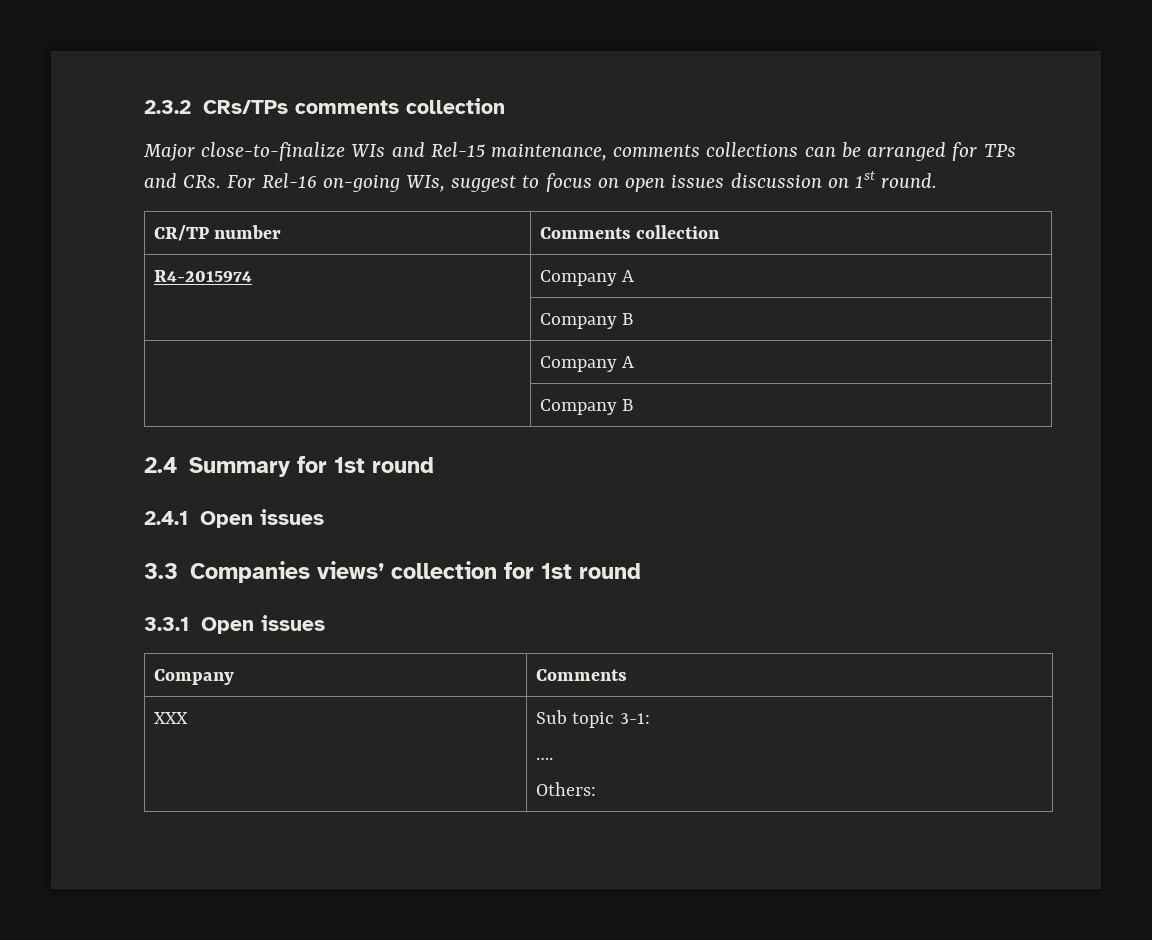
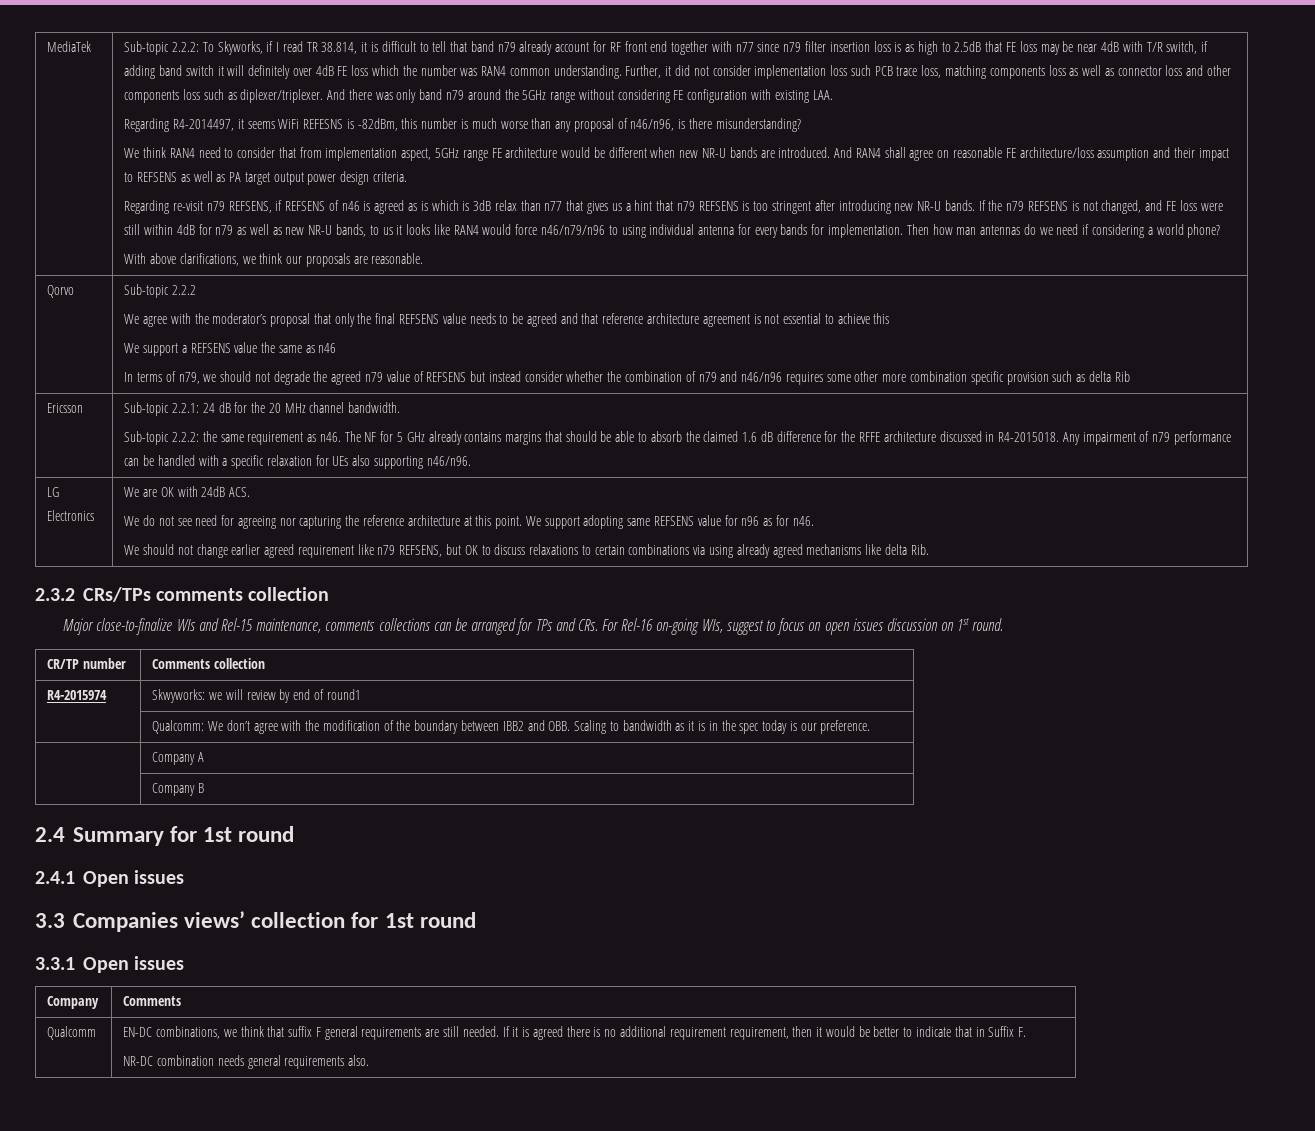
(144, 107) none -> [47,41,92,52] [124,41,1209,55] [124,65,1232,79] [124,89,833,103] [124,118,801,132] [124,147,1229,161] [124,171,407,185] [124,200,1223,214] [124,224,1221,238] [124,253,424,267] [47,285,75,298] [124,284,196,298] [124,313,890,327] [124,342,337,356] [124,371,1130,385] [47,403,84,413] [124,402,401,416] [124,431,1232,445] [124,455,471,469] [47,487,60,497] [47,510,95,521] [124,486,251,497] [124,515,814,529] [124,544,929,558] MediaTek | Sub-topic 2.2.2: To Skyworks, if I read TR 38.814, it is difficult to tell that band n79 already account for RF front end together with n77 since n79 filter insertion loss is as high to 2.5dB that FE loss may be near 4dB with T/R switch, if adding band switch it will definitely over 4dB FE loss which the number was RAN4 common understanding. Further, it did not consider implementation loss such PCB trace loss, matching components loss as well as connector loss and other components loss such as diplexer/triplexer. And there was only band n79 around the 5GHz range without considering FE configuration with existing LAA. // Regarding R4-2014497, it seems WiFi REFESNS is -82dBm, this number is much worse than any proposal of n46/n96, is there misunderstanding? // We think RAN4 need to consider that from implementation aspect, 5GHz range FE architecture would be different when new NR-U bands are introduced. And RAN4 shall agree on reasonable FE architecture/loss assumption and their impact to REFSENS as well as PA target output power design criteria. // Regarding re-visit n79 REFSENS, if REFSENS of n46 is agreed as is which is 3dB relax than n77 that gives us a hint that n79 REFSENS is too stringent after introducing new NR-U bands. If the n79 REFSENS is not changed, and FE loss were still within 4dB for n79 as well as new NR-U bands, to us it looks like RAN4 would force n46/n79/n96 to using individual antenna for every bands for implementation. Then how man antennas do we need if considering a world phone? // With above clarifications, we think our proposals are reasonable. // Qorvo | Sub-topic 2.2.2 // We agree with the moderator’s proposal that only the final REFSENS value needs to be agreed and that reference architecture agreement is not essential to achieve this // We support a REFSENS value the same as n46 // In terms of n79, we should not degrade the agreed n79 value of REFSENS but instead consider whether the combination of n79 and n46/n96 requires some other more combination specific provision such as delta Rib // Ericsson | Sub-topic 2.2.1: 24 dB for the 20 MHz channel bandwidth. // Sub-topic 2.2.2: the same requirement as n46. The NF for 5 GHz already contains margins that should be able to absorb the claimed 1.6 dB difference for the RFFE architecture discussed in R4-2015018. Any impairment of n79 performance can be handled with a specific relaxation for UEs also supporting n46/n96. // LG Electronics | We are OK with 24dB ACS. // We do not see need for agreeing nor capturing the reference architecture at this point. We support adopting same REFSENS value for n96 as for n46. // We should not change earlier agreed requirement like n79 REFSENS, but OK to discuss relaxations to certain combinations via using already agreed mechanisms like delta Rib. //
[539,270,635,286] [539,313,634,329] Company A // | Company B -> [152,689,361,703] [152,720,871,734] Skwyworks: we will review by end of round1 // | Qualcomm: We don’t agree with the modification of the boundary between IBB2 and OBB. Scaling to bandwidth as it is in the spec today is our preference.
[153,712,188,724] [535,710,650,728] [535,757,553,760] [535,782,596,796] XXX | Sub topic 3-1: // …. // Others: -> [47,1026,97,1040] [123,1026,1027,1040] [123,1055,370,1069] Qualcomm | EN-DC combinations, we think that suffix F general requirements are still needed. If it is agreed there is no additional requirement requirement, then it would be better to indicate that in Suffix F. // NR-DC combination needs general requirements also.

